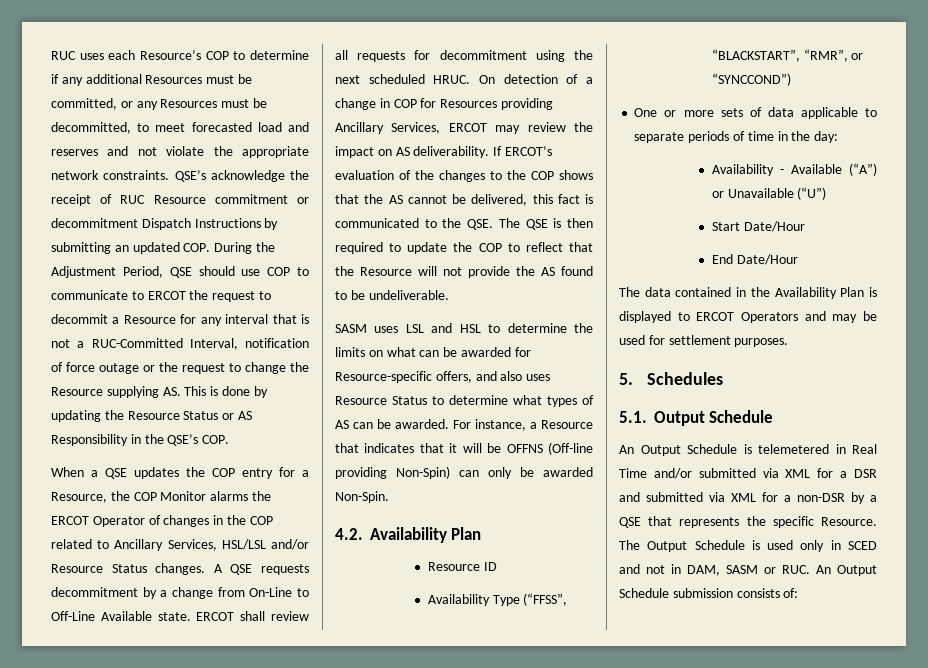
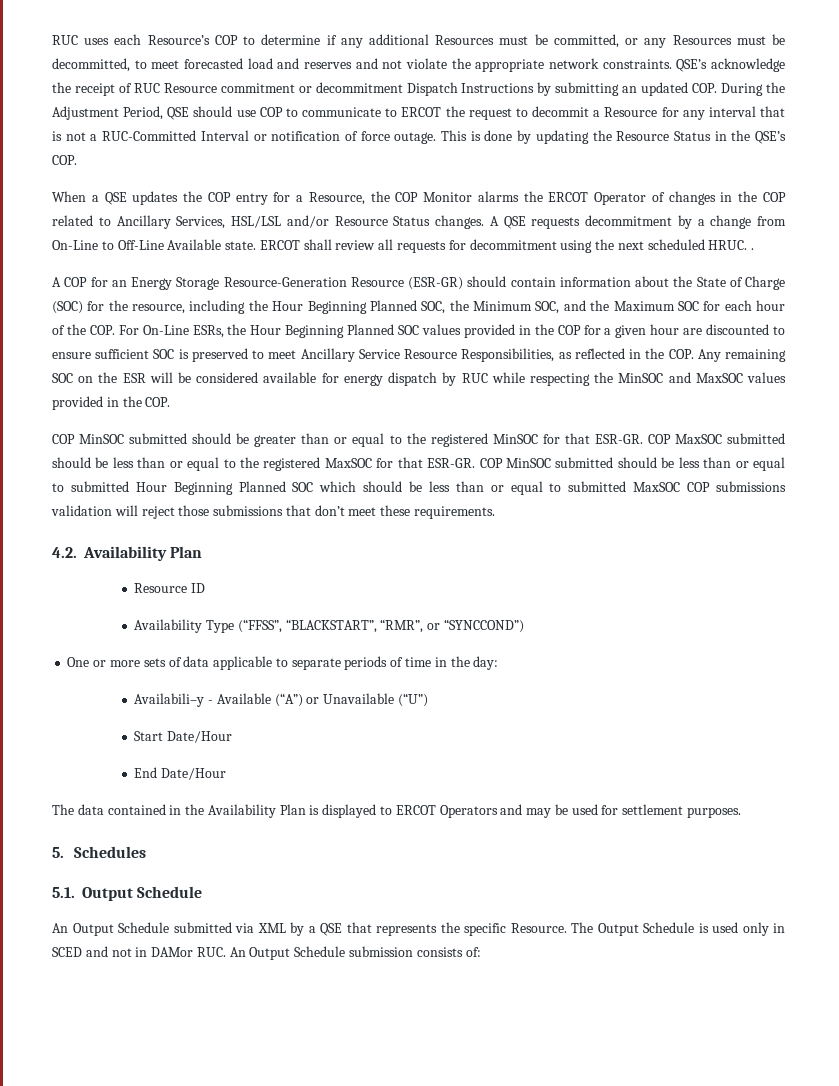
[189,338,238,350] Interval, -> [200,130,267,141] Interval or
[99,362,309,374] [51,386,181,398] outage or the request to change the Resource supplying AS. -> [394,132,437,144] outage.
[222,411,252,420] [51,434,128,446] or AS Responsibility -> (711, 136) none
[479,74,593,84] [335,98,553,110] [335,122,593,134] [335,146,552,158] [335,170,593,182] [335,194,593,206] [335,218,593,230] [335,242,593,254] [335,266,593,278] [335,290,449,300] [335,323,593,333] [335,347,531,357] [335,371,551,383] [335,395,594,407] [335,419,593,431] [335,442,593,455] [335,466,593,479] [335,491,389,503] On detection of a change in COP for Resources providing Ancillary Services, ERCOT may review the impact on AS deliverability. If ERCOT’s evaluation of the changes to the COP shows that the AS cannot be delivered, this fact is communicated to the QSE. The QSE is then required to update the COP to reflect that the Resource will not provide the AS found to be undeliverable. // SASM uses LSL and HSL to determine the limits on what can be awarded for Resource-specific offers, and also uses Resource Status to determine what types of AS can be awarded. For instance, a Resource that indicates that it will be OFFNS (Off-line providing Non-Spin) can only be awarded Non-Spin. -> [751,248,755,250] [52,276,785,290] [52,300,785,314] [52,324,785,338] [52,348,787,362] [52,372,787,386] [52,396,171,410] [52,433,785,447] [52,457,786,471] [52,481,786,495] [51,505,496,519] . // A COP for an Energy Storage Resource-Generation Resource (ESR-GR) should contain information about the State of Charge (SOC) for the resource, including the Hour Beginning Planned SOC, the Minimum SOC, and the Maximum SOC for each hour of the COP. For On-Line ESRs, the Hour Beginning Planned SOC values provided in the COP for a given hour are discounted to ensure sufficient SOC is preserved to meet Ancillary Service Resource Responsibilities, as reflected in the COP. Any remaining SOC on the ESR will be considered available for energy dispatch by RUC while respecting the MinSOC and MaxSOC values provided in the COP. // COP MinSOC submitted should be greater than or equal to the registered MinSOC for that ESR-GR. COP MaxSOC submitted should be less than or equal to the registered MaxSOC for that ESR-GR. COP MinSOC submitted should be less than or equal to submitted Hour Beginning Planned SOC which should be less than or equal to submitted MaxSOC COP submissions validation will reject those submissions that don’t meet these requirements.
[711,164,774,176] Availability -> [134,693,205,707] Availabili–y
[743,444,877,454] [619,468,877,479] [619,492,845,502] is telemetered in Real Time and/or submitted via XML for a DSR and submitted via XML for a non-DSR -> [173,922,286,933] submitted via XML
[687,565,776,576] DAM, SASM or -> [151,947,194,957] DAMor

